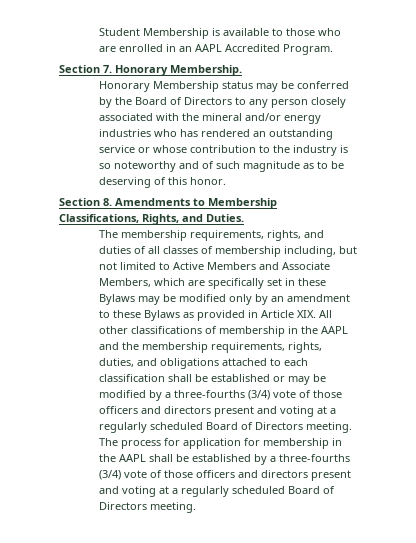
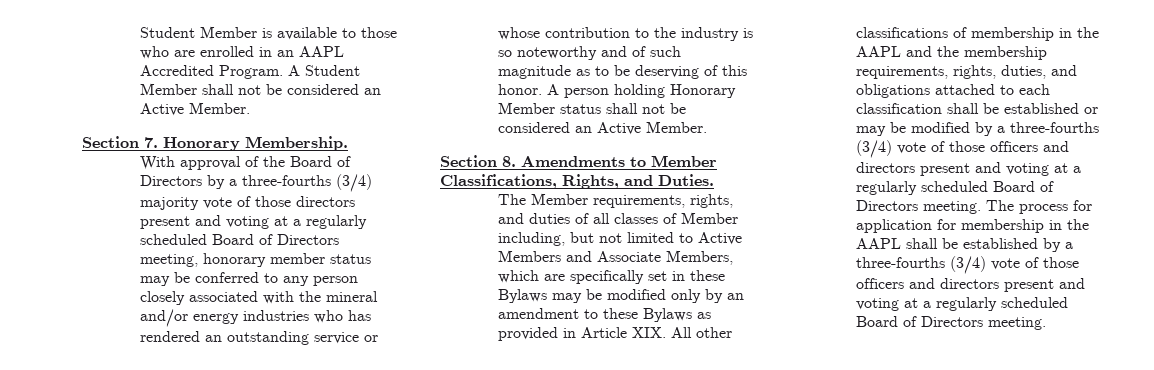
[98,28,209,39] Student Membership -> [140,26,258,38] Student Member
[59,65,242,76] [98,81,349,92] [98,97,232,108] // Section 7. Honorary Membership. // Honorary Membership status may be conferred by the Board of Directors -> [288,65,361,76] [140,83,382,95] [140,102,251,116] [82,136,348,151] [140,156,352,170] [140,174,373,192] [140,196,356,210] [140,215,368,229] [140,234,340,245] [140,253,372,267] [140,272,260,286] A Student Member shall not be considered an Active Member. // Section 7. Honorary Membership. // With approval of the Board of Directors by a three-fourths (3/4) majority vote of those directors present and voting at a regularly scheduled Board of Directors meeting, honorary member status may be conferred
(226, 181) none -> [547,84,737,98] [498,102,687,114] [498,121,708,135] A person holding Honorary Member status shall not be considered an Active Member.
[208,198,277,209] Membership -> [651,155,717,167] Member
[120,230,187,241] membership -> [531,193,589,205] Member
[214,246,281,257] membership -> [681,212,739,224] Member

